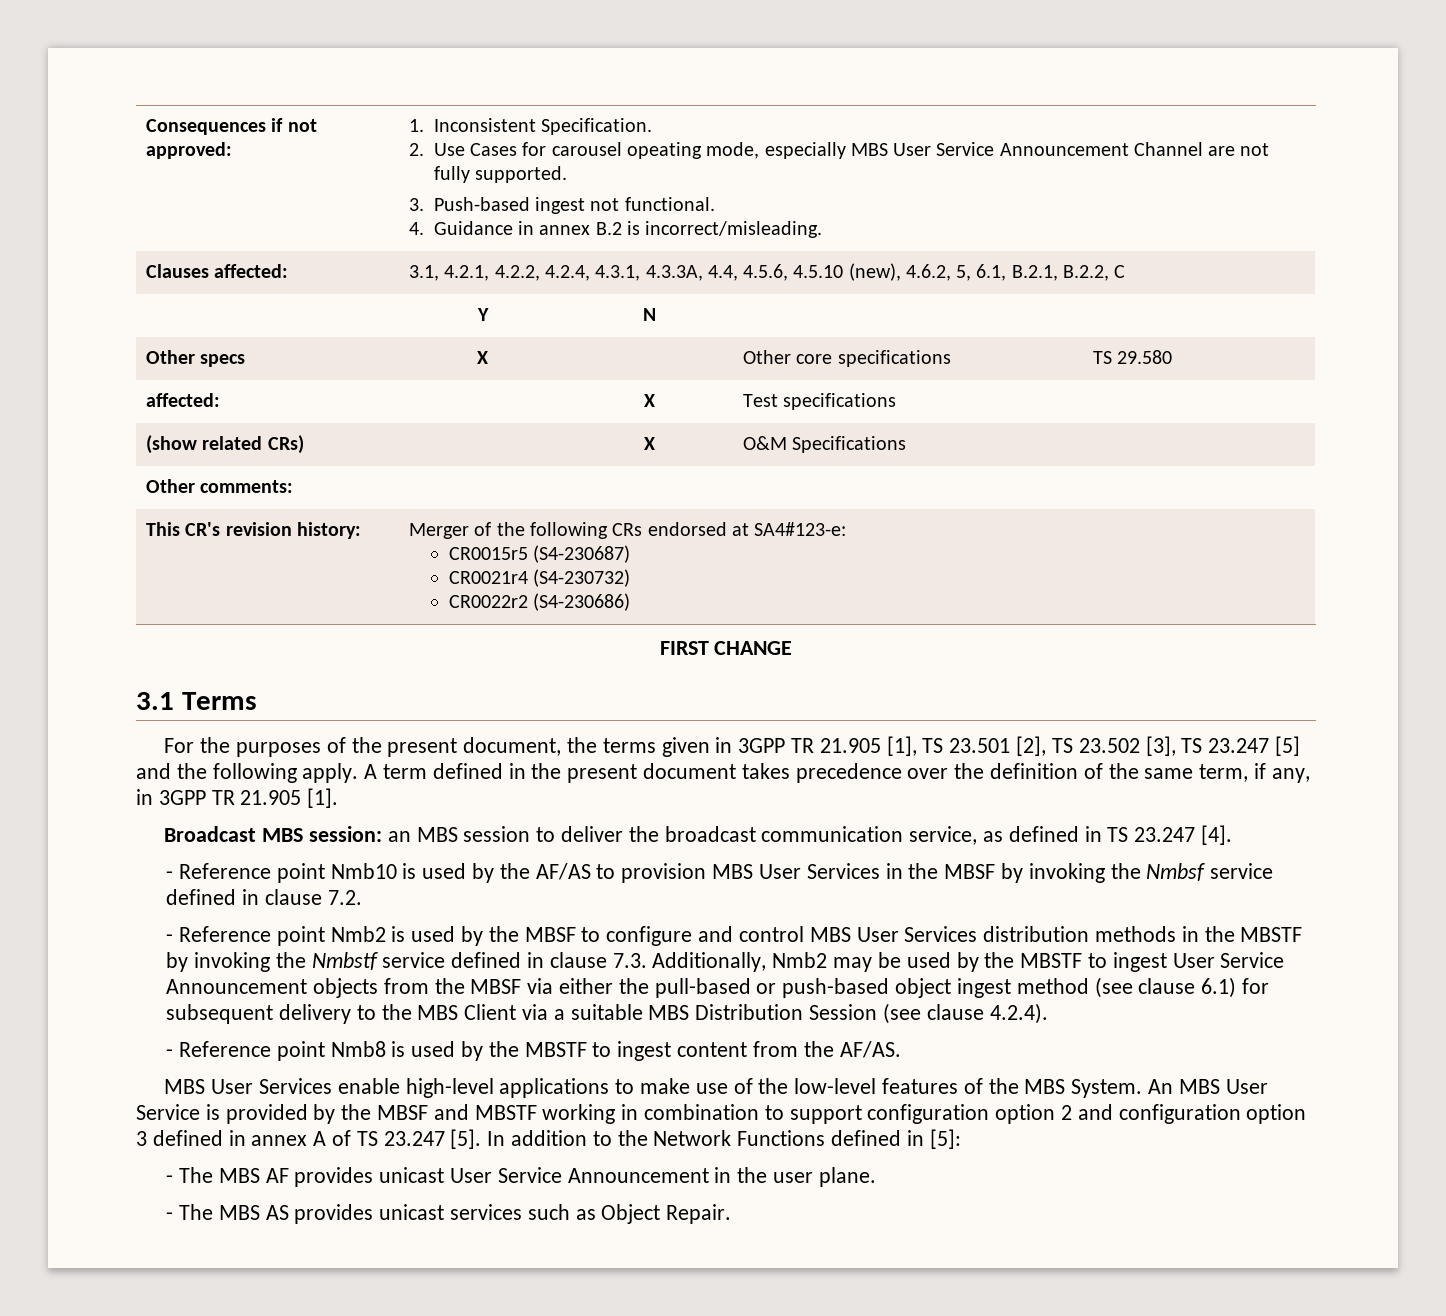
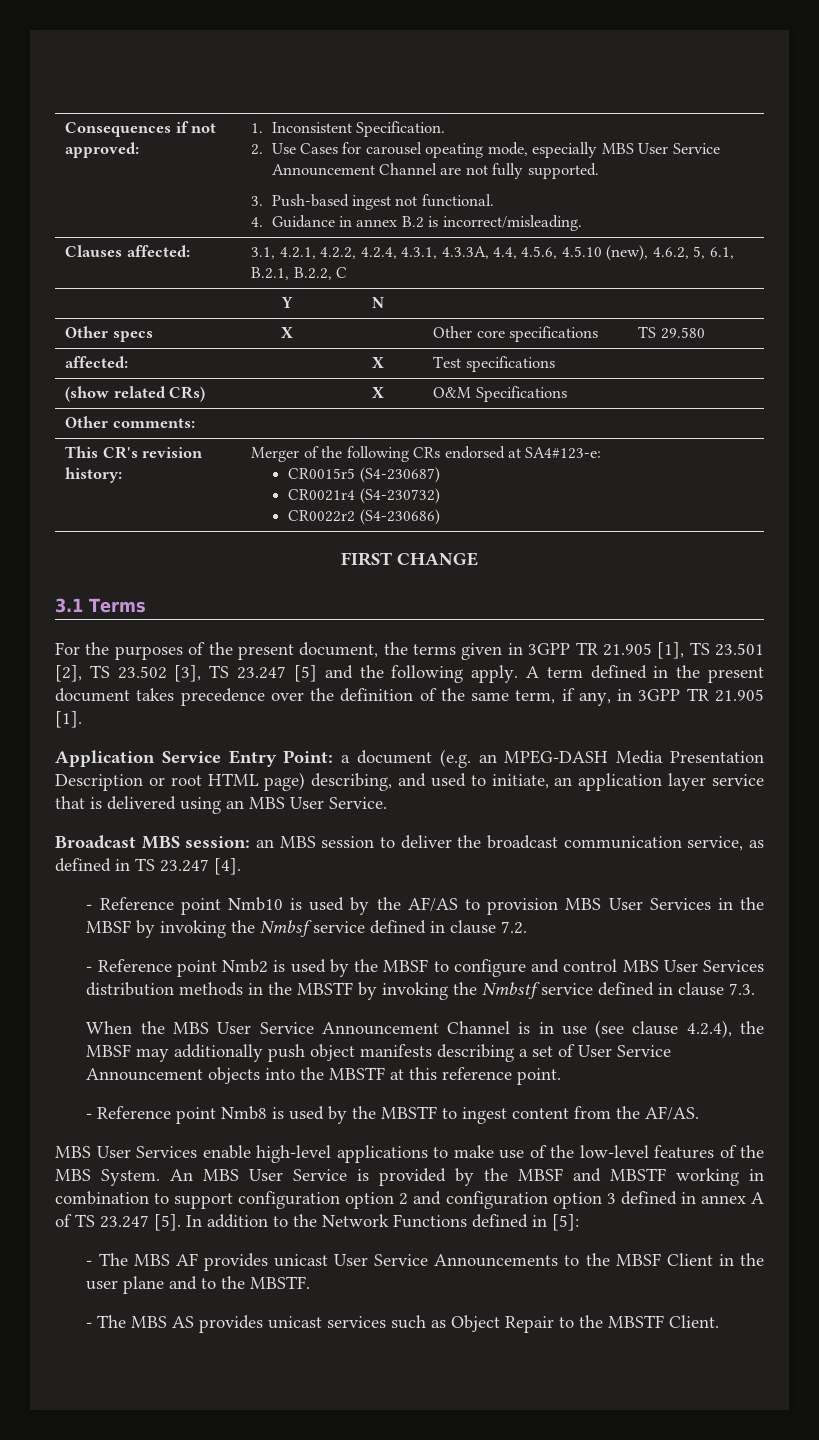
(339, 798) none -> [55,749,764,768] [55,772,764,791] [55,796,387,814] // Application Service Entry Point: a document (e.g. an MPEG-DASH Media Presentation Description or root HTML page) describing, and used to initiate, an application layer service that is delivered using an MBS User Service.
[652,952,1285,972] [166,977,1269,998] [166,1003,1048,1024] Additionally, Nmb2 may be used by the MBSTF to ingest User Service Announcement objects from the MBSF via either the pull-based or push-based object ingest method (see clause 6.1) for subsequent delivery to the MBS Client via a suitable MBS Distribution Session (see clause 4.2.4). -> [86,1020,764,1038] [86,1044,672,1062] [86,1067,562,1085] // When the MBS User Service Announcement Channel is in use (see clause 4.2.4), the MBSF may additionally push object manifests describing a set of User Service Announcement objects into the MBSTF at this reference point.
[567,1167,876,1187] Announcement in the user plane. -> [434,1253,764,1267] [86,1276,311,1294] Announcements to the MBSF Client in the user plane and to the MBSTF.
[666,1204,732,1224] Repair. -> [505,1315,720,1333] Repair to the MBSTF Client.

